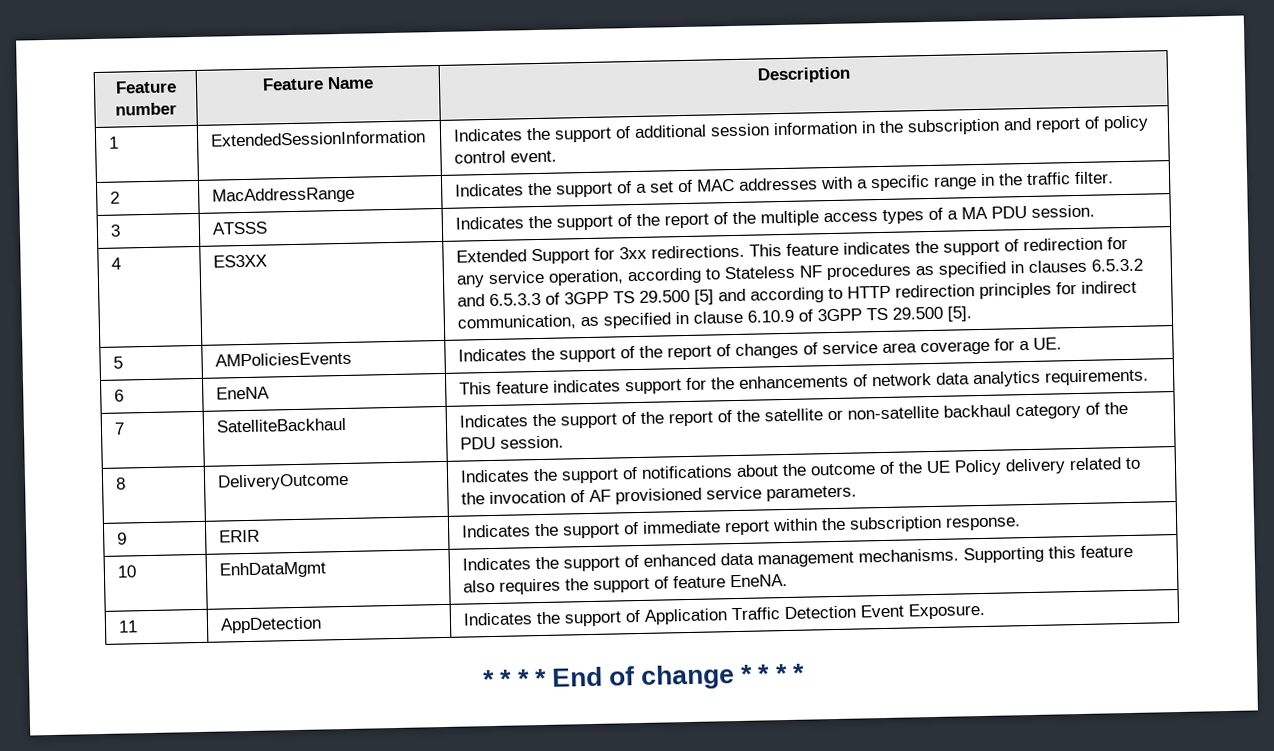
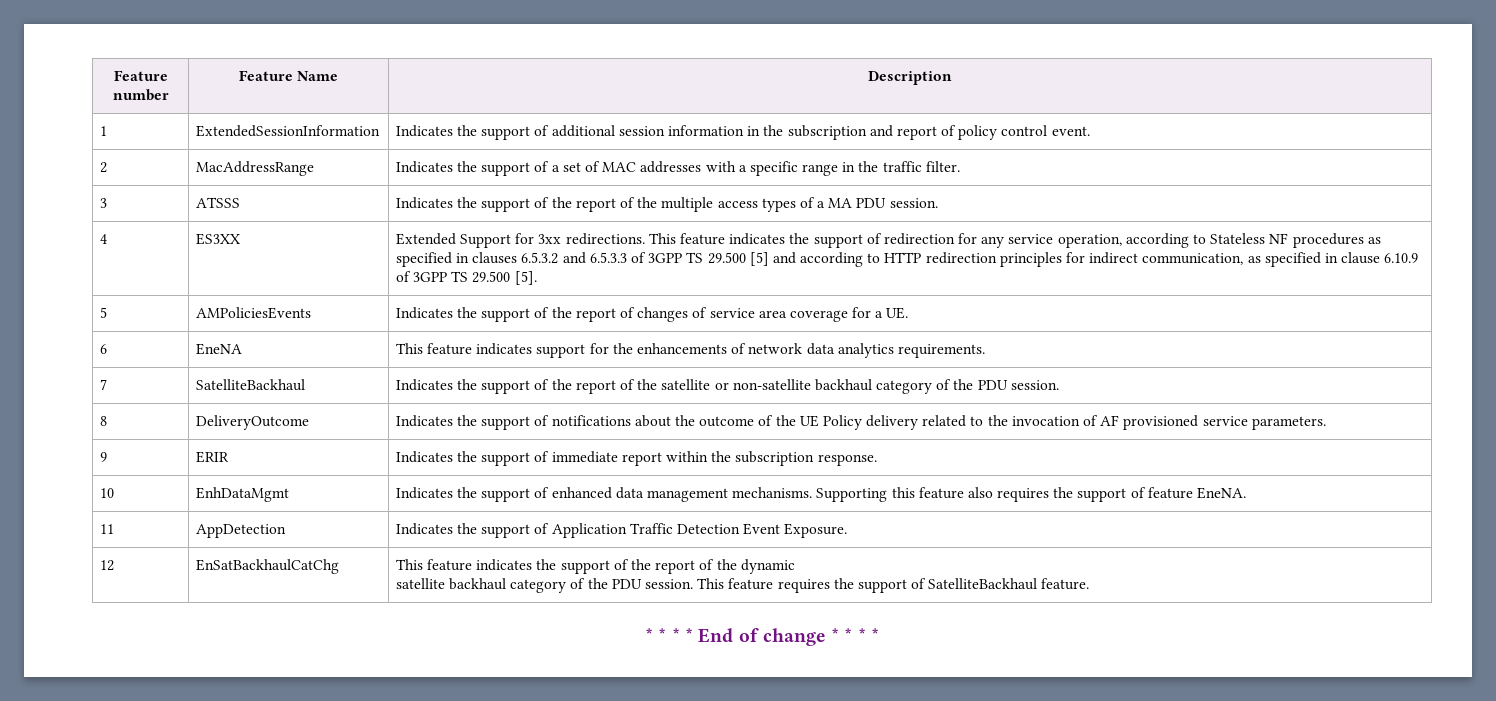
(987, 611) none -> [99,560,114,571] [195,559,339,574] [395,559,795,574] [395,578,1090,593] // 12 | EnSatBackhaulCatChg | This feature indicates the support of the report of the dynamic // satellite backhaul category of the PDU session. This feature requires the support of SatelliteBackhaul feature.

